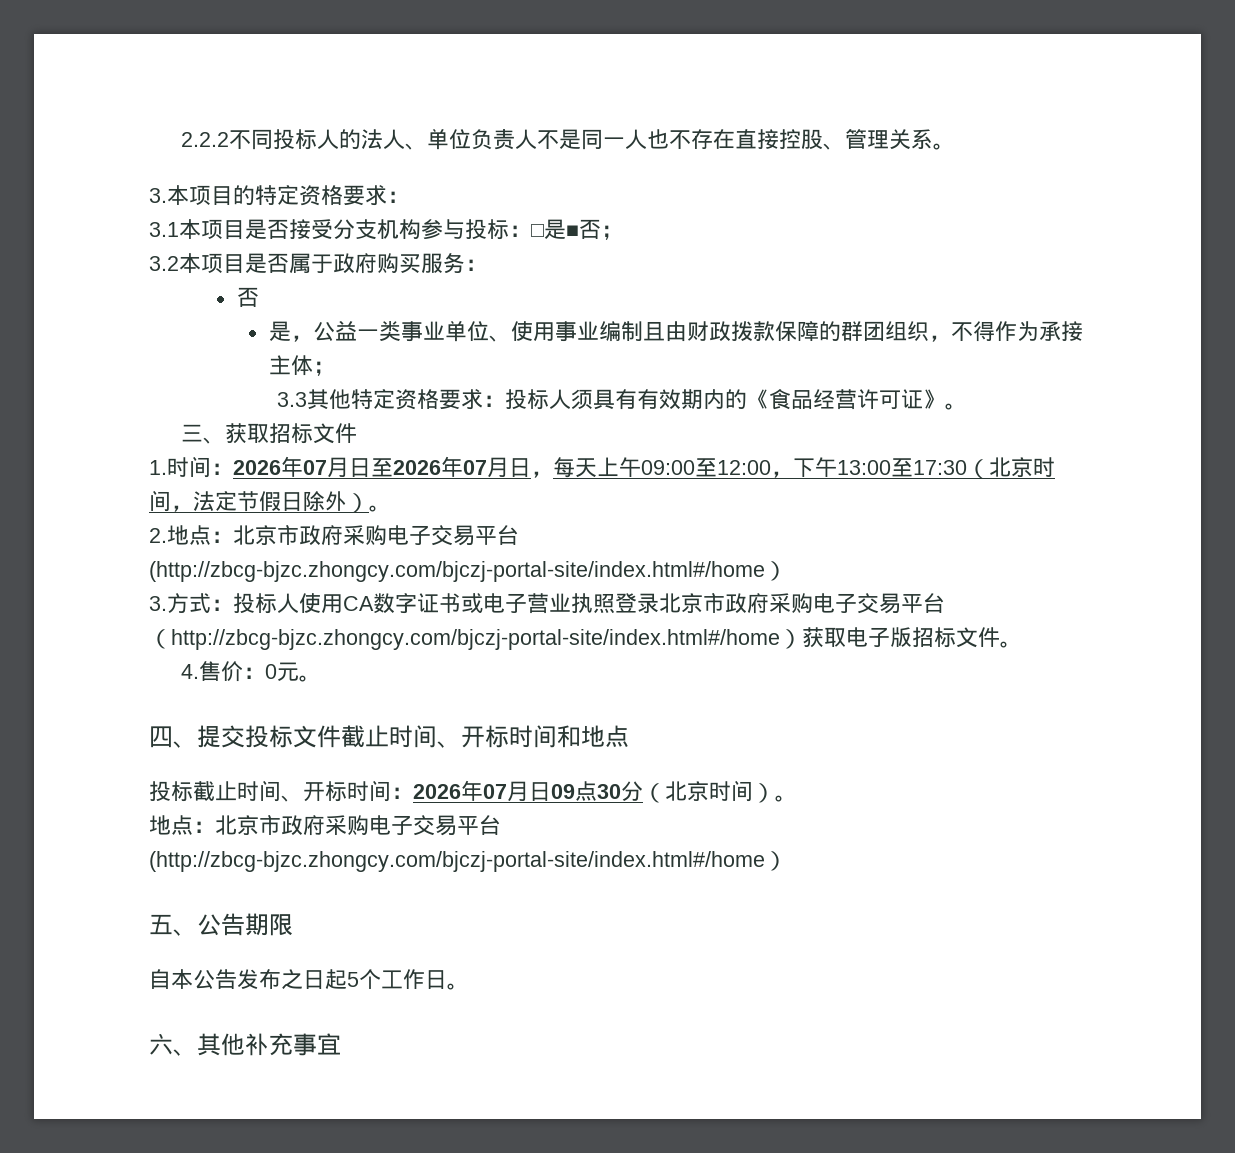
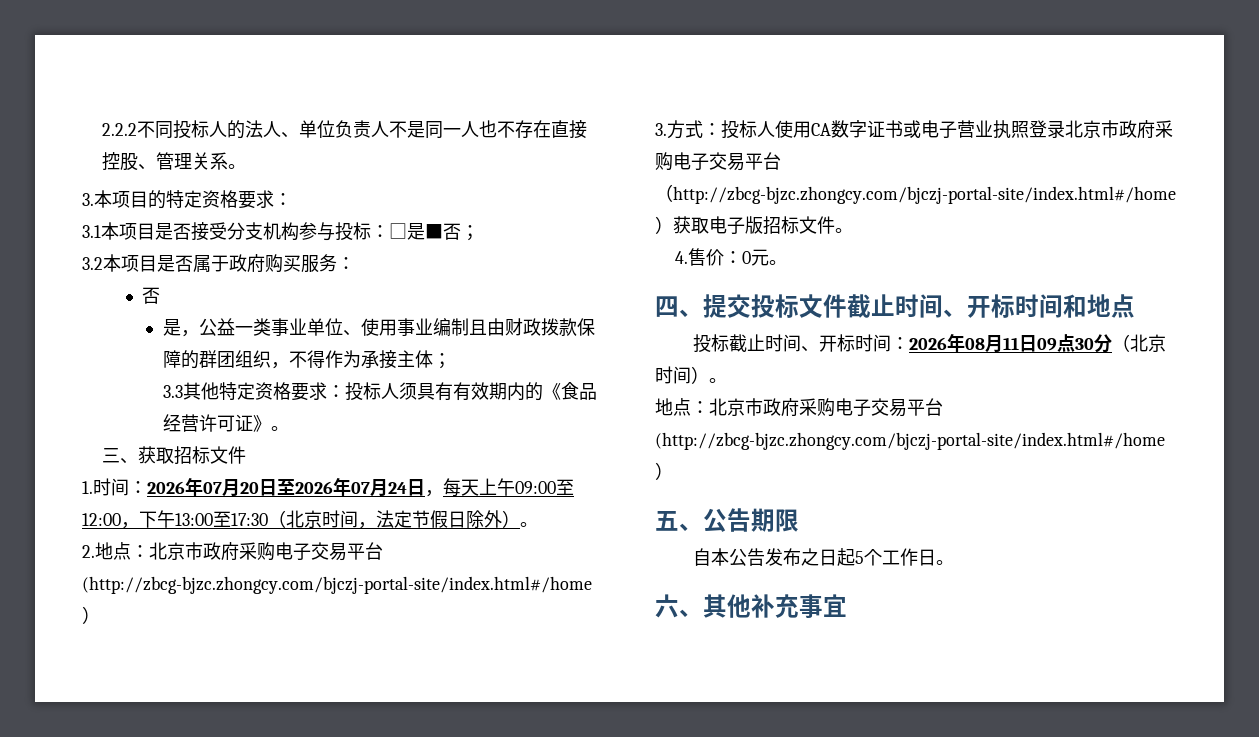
(349, 467) none -> [240,482,259,494] 20
(509, 467) none -> [388,482,407,494] 24
[483,781,529,802] 07月 -> [965,335,1020,353] 08月11

